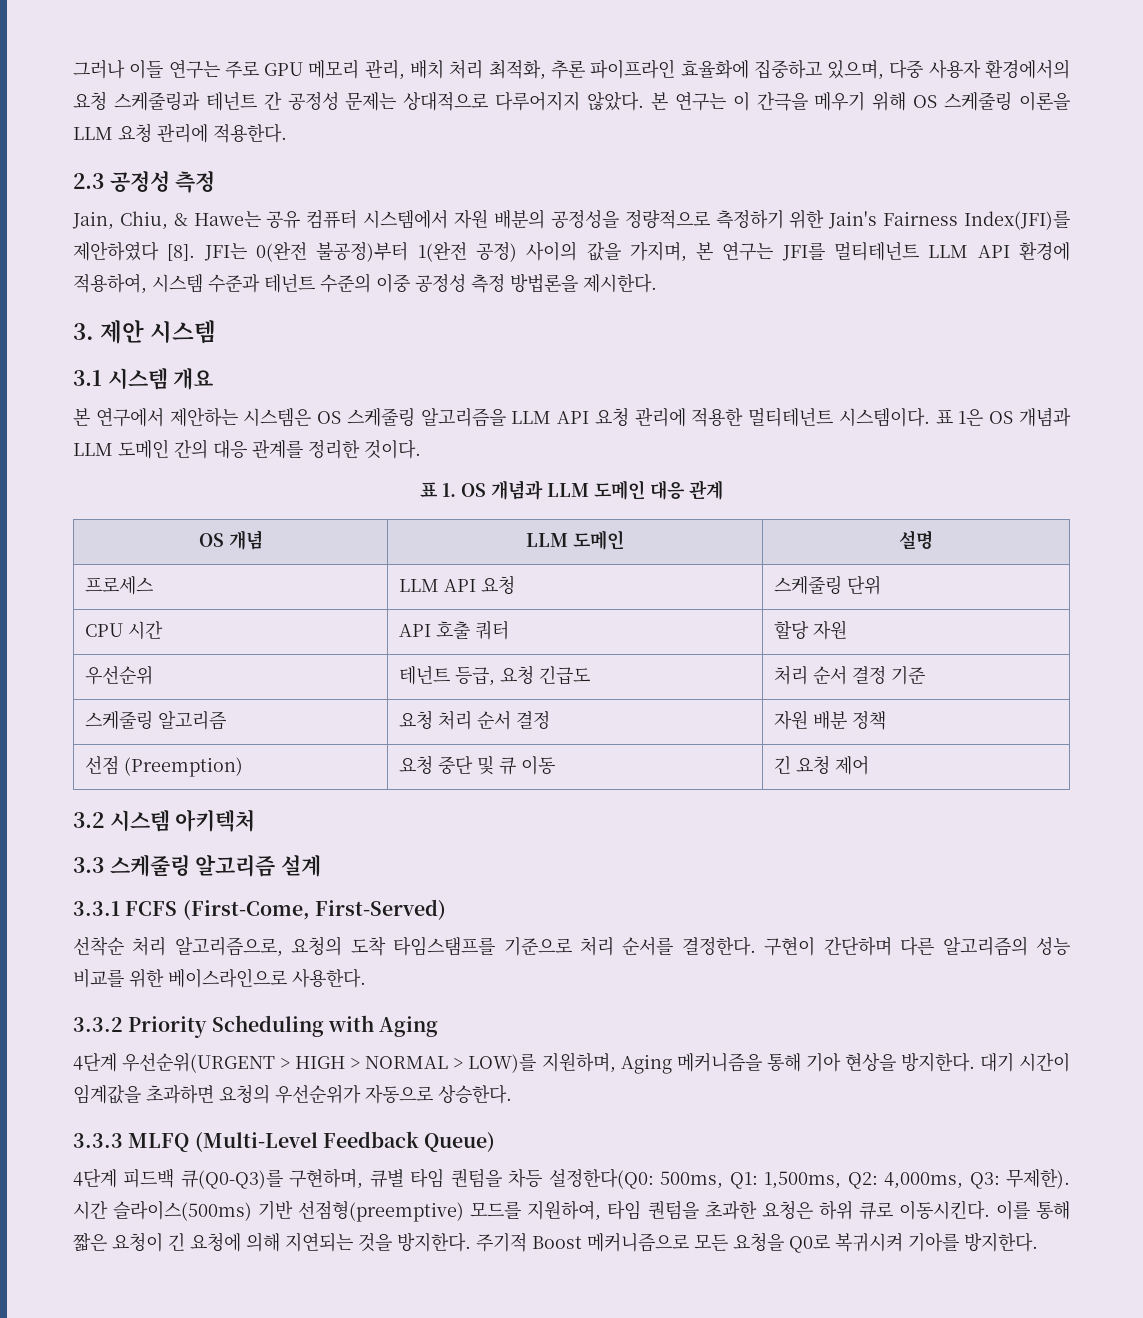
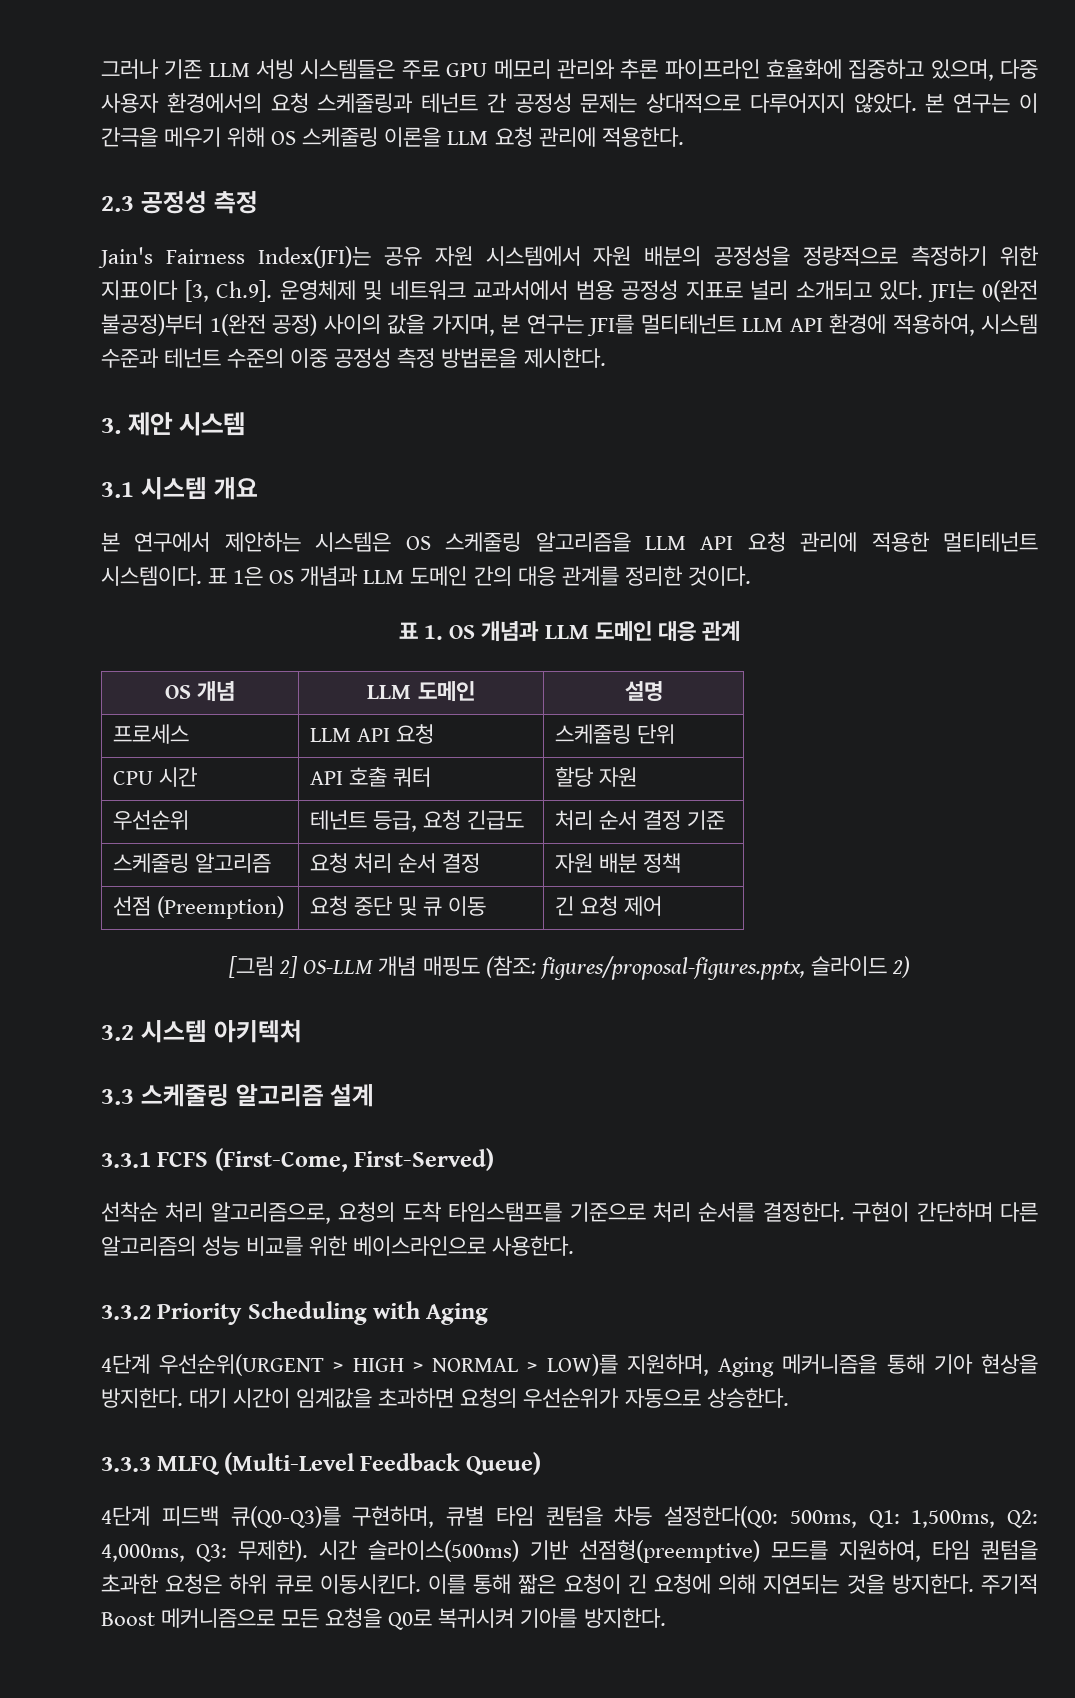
[129,59,546,80] 이들 연구는 주로 GPU 메모리 관리, 배치 처리 최적화, -> [164,59,615,79] 기존 LLM 서빙 시스템들은 주로 GPU 메모리 관리와
[72,209,358,230] Jain, Chiu, & Hawe는 공유 컴퓨터 -> [98,246,473,268] Jain's Fairness Index(JFI)는 공유 자원
[828,210,1070,230] [73,241,196,261] Jain's Fairness Index(JFI)를 제안하였다 [8]. -> [101,280,923,302] 지표이다 [3, Ch.9]. 운영체제 및 네트워크 교과서에서 범용 공정성 지표로 널리 소개되고 있다.
(870, 765) none -> [229,956,910,980] // [그림 2] OS-LLM 개념 매핑도 (참조: figures/proposal-figures.pptx, 슬라이드 2)

